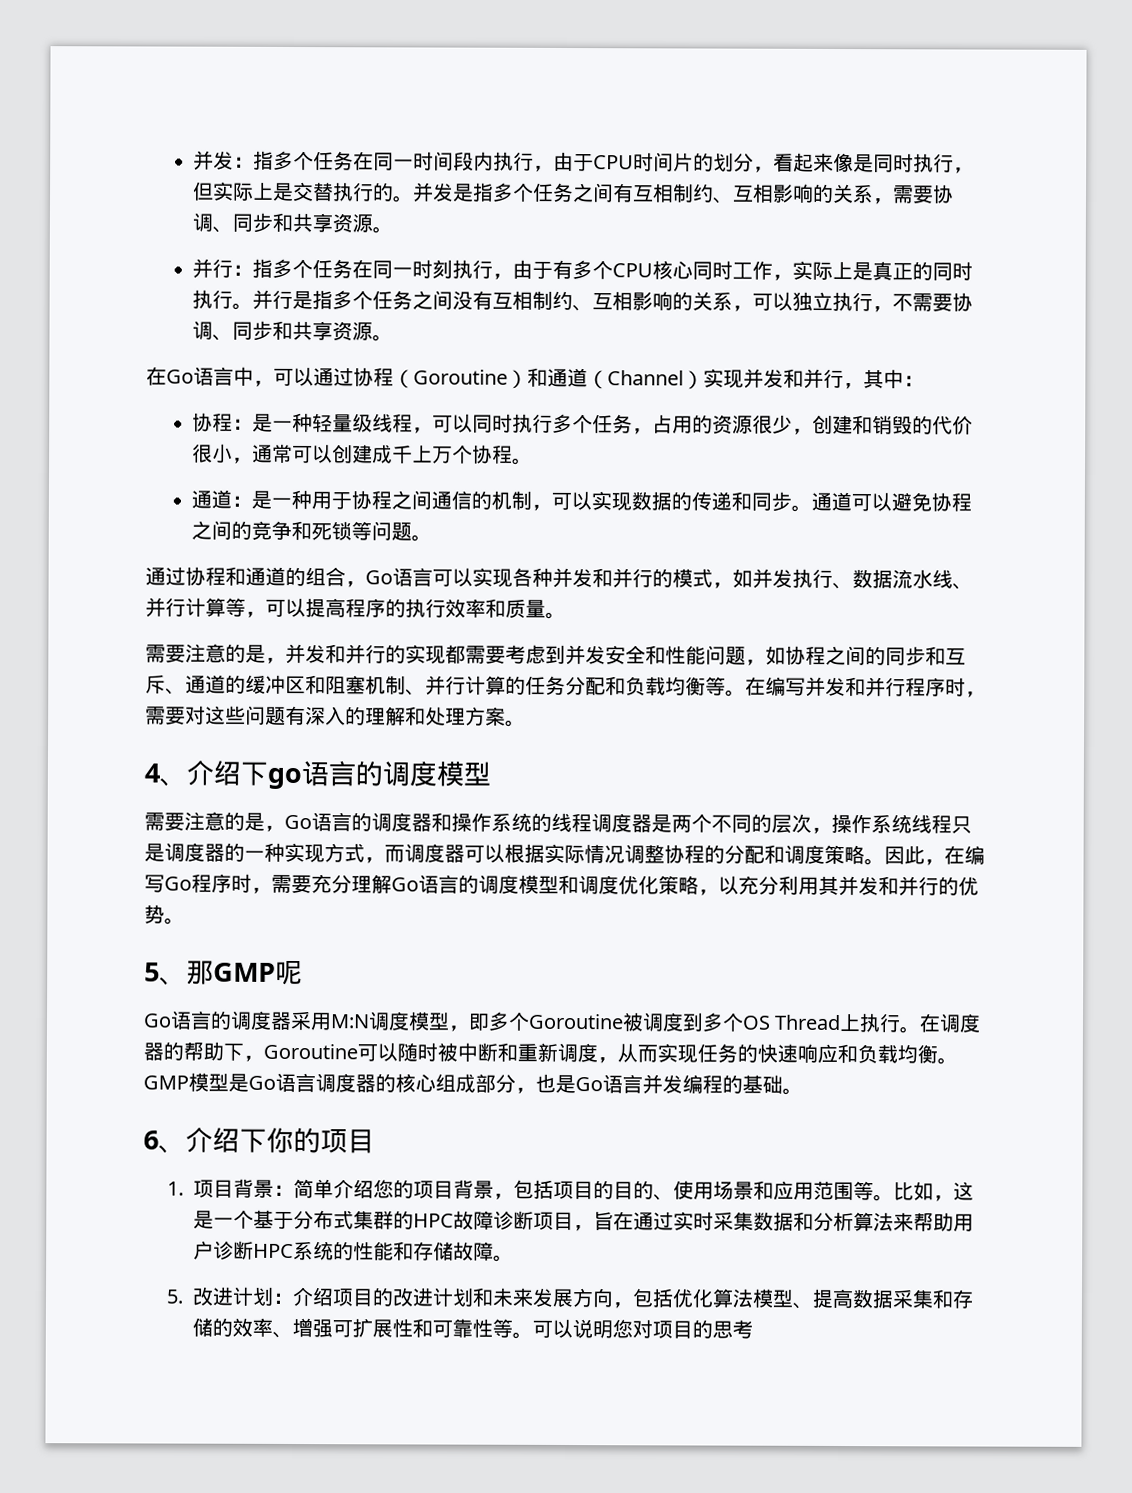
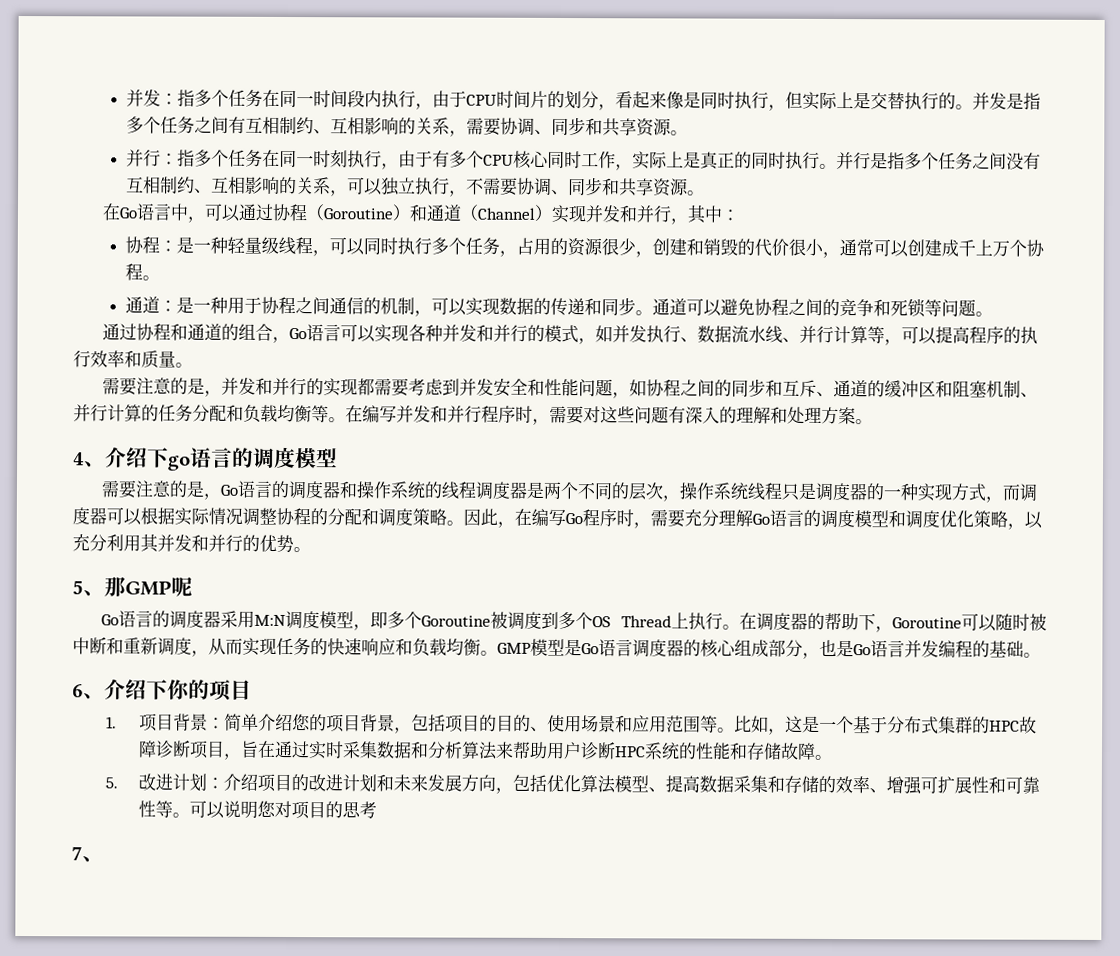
(754, 1329) none -> [71,846,104,863] // 7、

